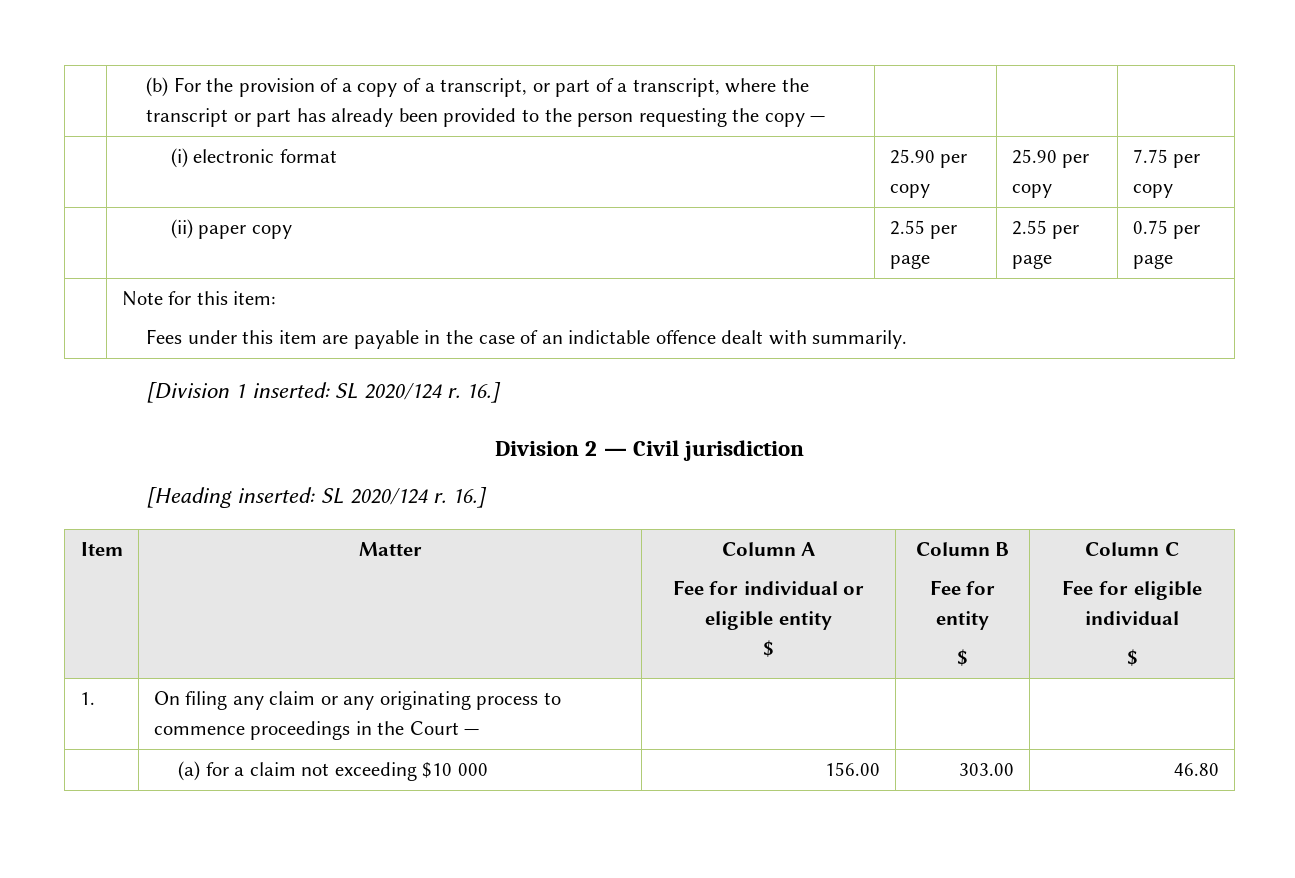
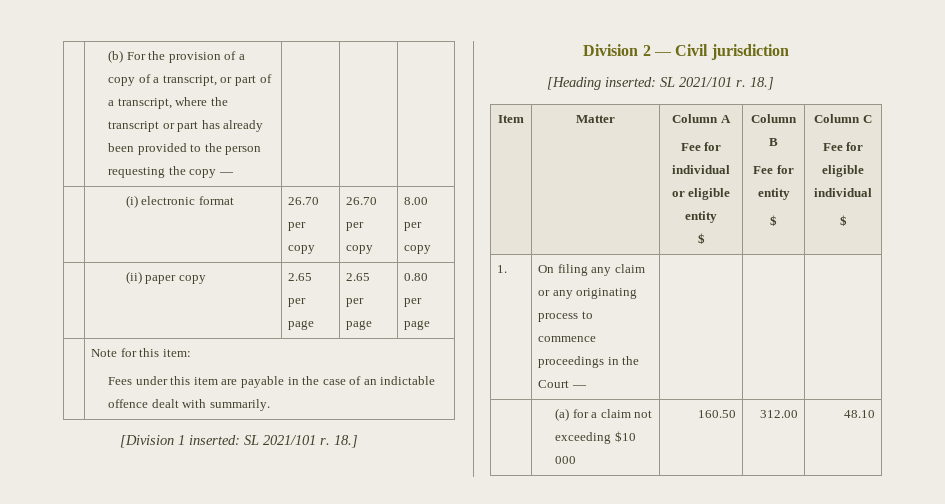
[889,149,968,168] [889,184,930,198] [1011,149,1090,168] [1011,184,1052,198] [1132,149,1168,163] 25.90 per copy | 25.90 per copy | 7.75 -> [288,197,320,205] [288,222,307,231] [288,245,316,254] [346,197,378,205] [346,222,365,231] [346,245,374,254] [404,197,429,205] 26.70 per copy | 26.70 per copy | 8.00
[889,220,958,239] [889,254,930,269] [1011,220,1080,239] [1011,254,1052,269] [1132,220,1168,234] 2.55 per page | 2.55 per page | 0.75 -> [288,273,313,281] [288,298,307,307] [288,320,315,330] [346,273,371,281] [346,298,365,307] [346,320,373,330] [404,273,429,281] 2.65 per page | 2.65 per page | 0.80
[364,382,502,403] 2020/124 r. 16.] -> [262,435,358,448] 2021/101 r. 18.]
[349,487,488,508] 2020/124 r. 16.] -> [678,77,774,90] 2021/101 r. 18.]
[825,762,881,776] [959,763,1015,776] [1174,763,1220,776] 156.00 | 303.00 | 46.80 -> [697,410,736,418] [759,410,798,418] [843,410,875,418] 160.50 | 312.00 | 48.10

